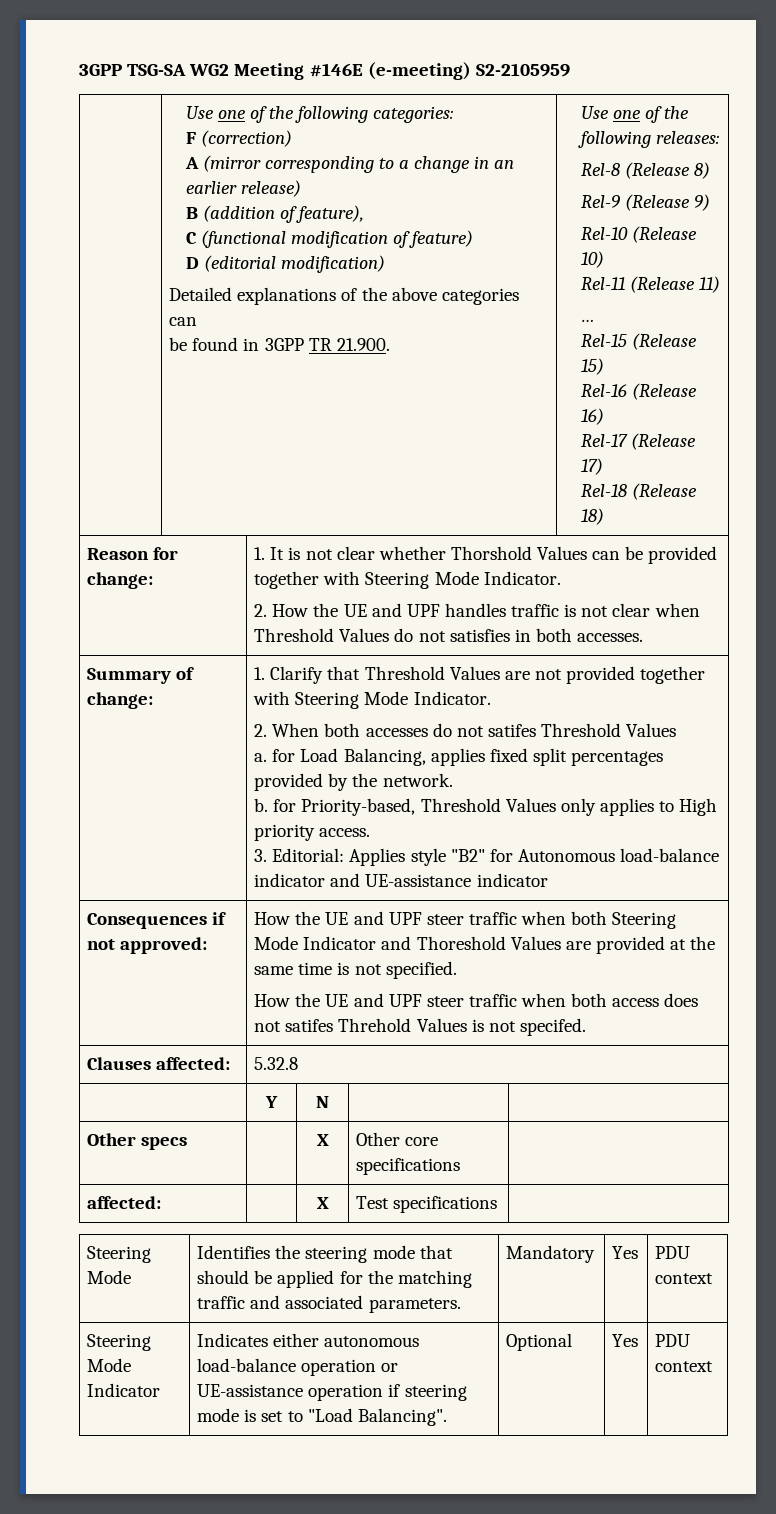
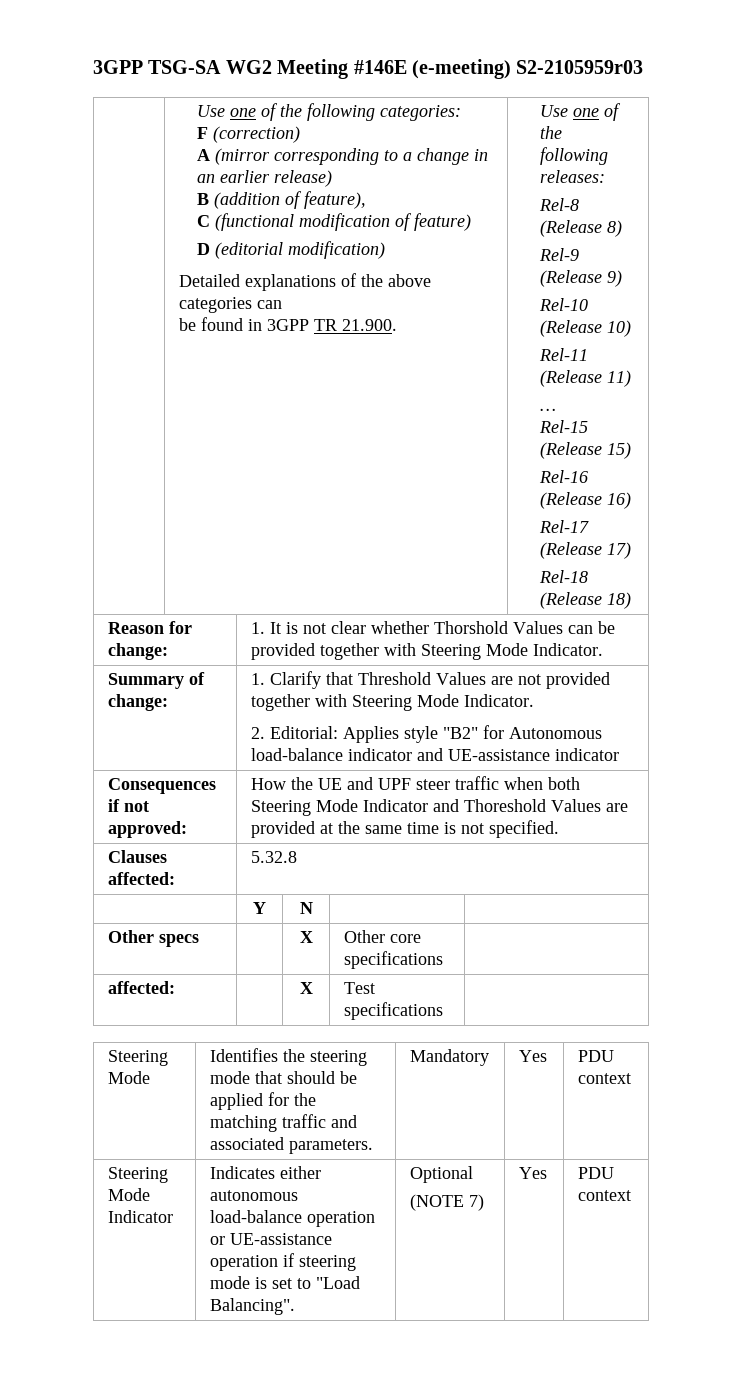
[475,63,570,77] S2-2105959 -> [516,60,644,74] S2-2105959r03
[254,603,700,617] [254,628,644,642] // 2. How the UE and UPF handles traffic is not clear when Threshold Values do not satisfies in both accesses. -> (603, 649) none
[272,723,677,737] [254,748,664,766] [254,773,453,791] [254,798,718,816] [254,824,371,841] [254,849,268,862] When both accesses do not satifes Threshold Values // a. for Load Balancing, applies fixed split percentages provided by the network. // b. for Priority-based, Threshold Values only applies to High priority access. // 3. -> (265, 733) none
[254,993,699,1007] [254,1018,586,1036] // How the UE and UPF steer traffic when both access does not satifes Threhold Values is not specifed. -> (559, 829) none
(573, 1342) none -> [409,1194,484,1211] // (NOTE 7)

